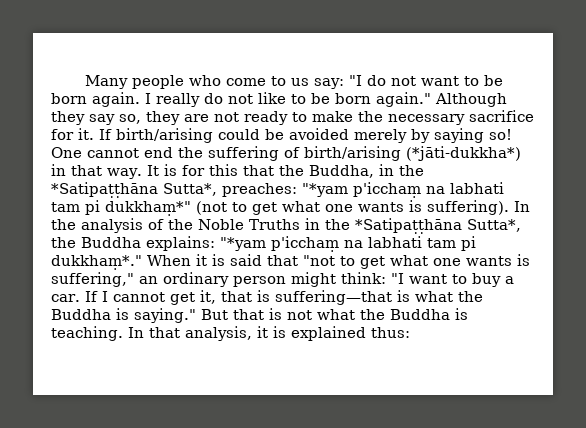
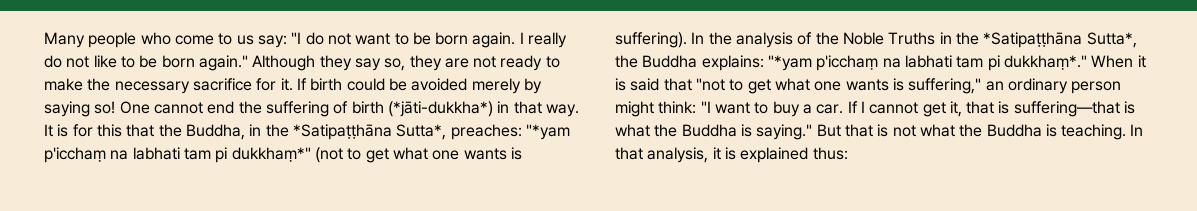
[116,128,213,143] birth/arising -> [310,78,343,91] birth
[304,146,401,161] birth/arising -> [351,101,384,114] birth

